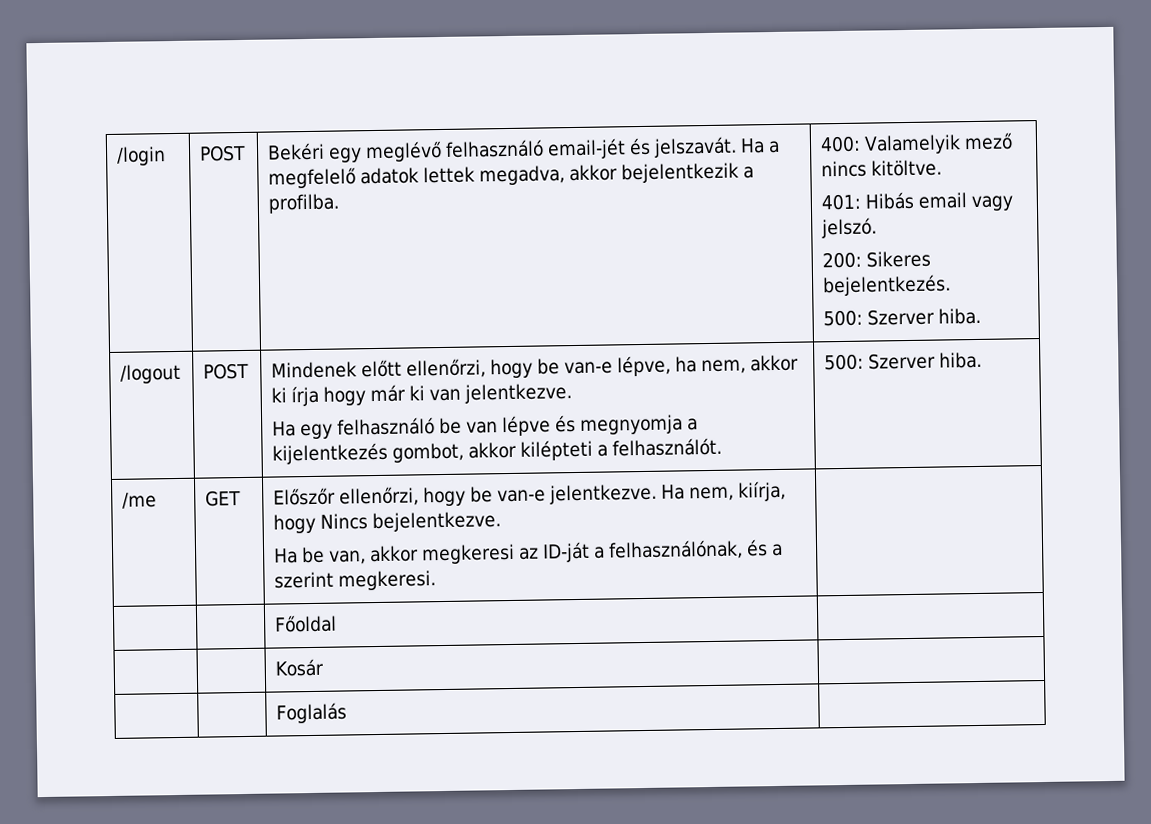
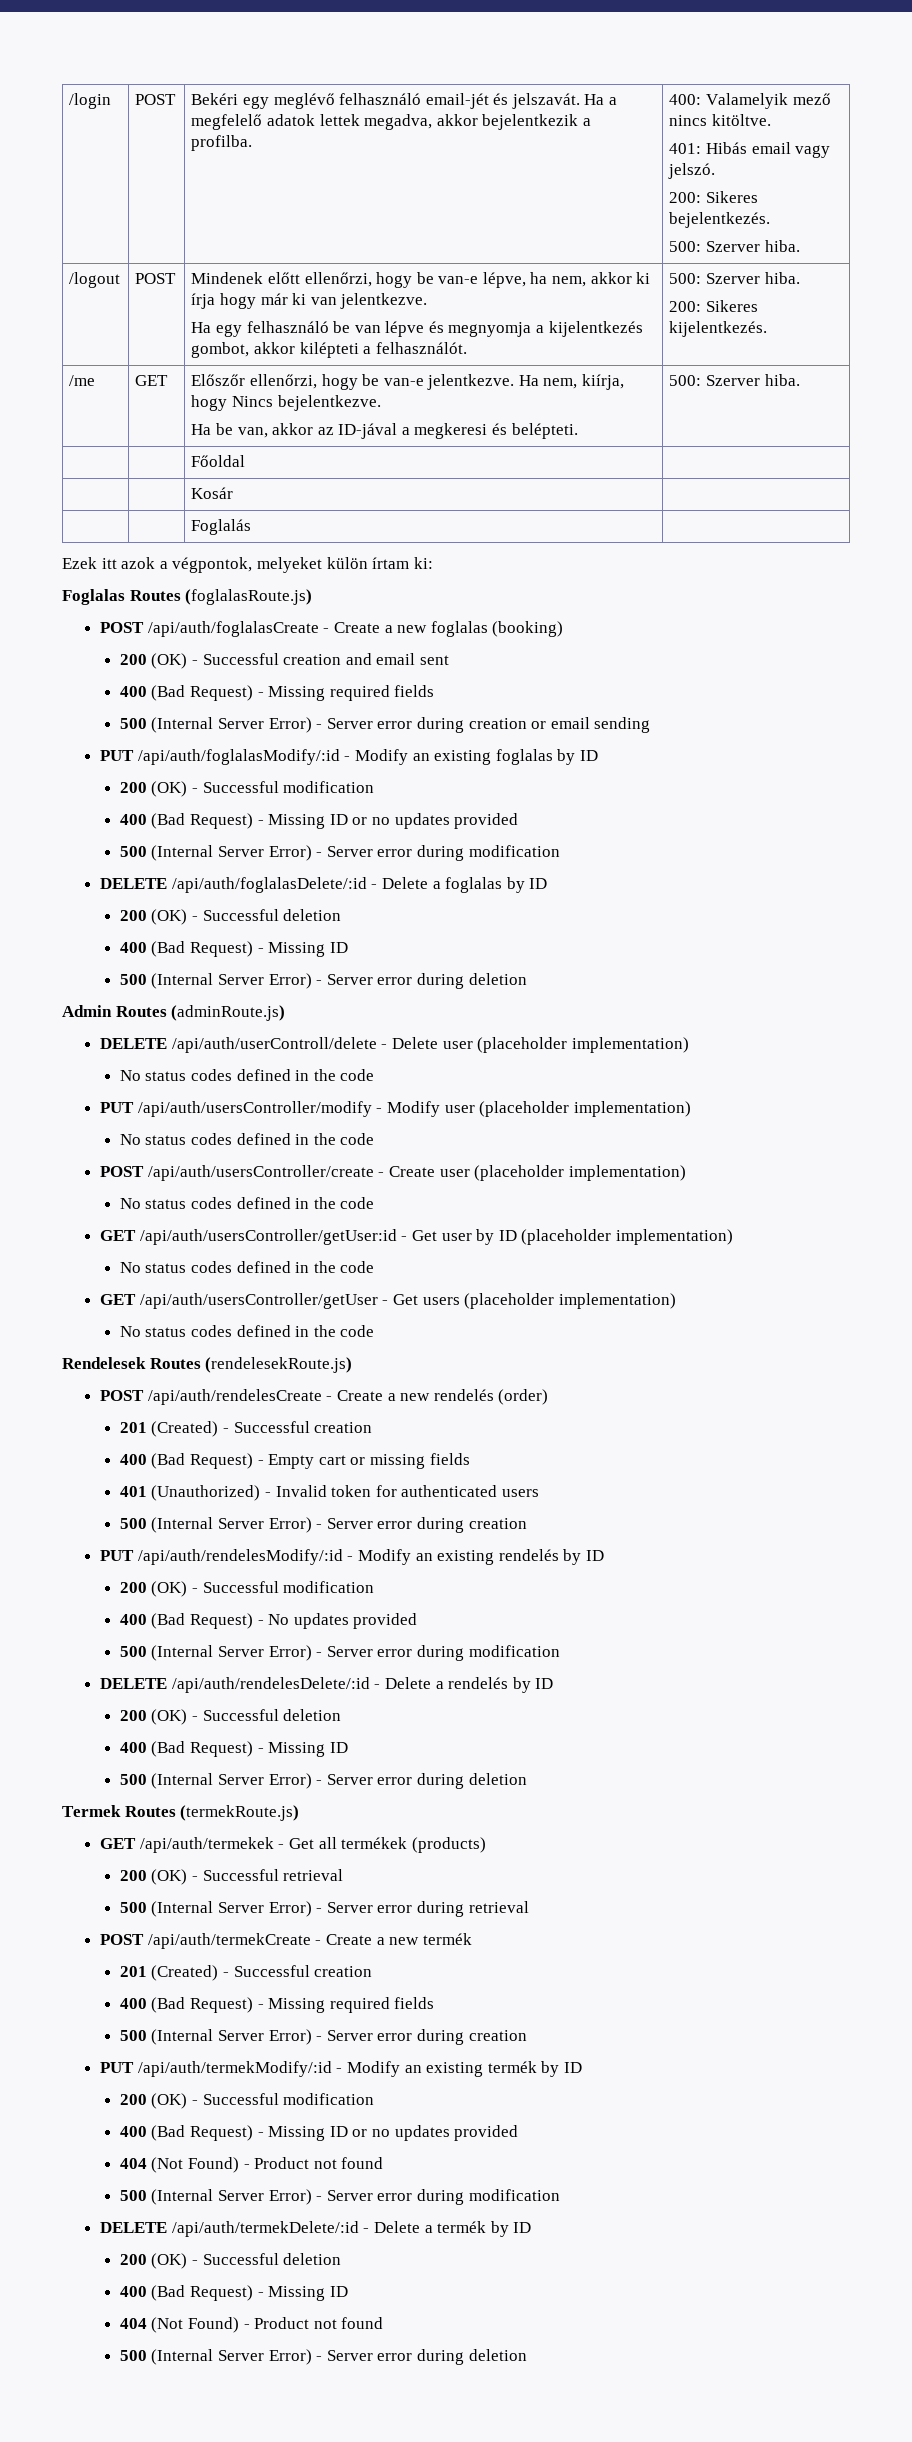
(983, 360) none -> [669,300,758,312] [669,321,768,337] // 200: Sikeres kijelentkezés.
[421,539,784,565] [274,570,437,591] [275,614,338,633] [275,658,325,677] [276,702,348,724] megkeresi az ID-ját a felhasználónak, és a szerint megkeresi. | // | | Főoldal | // | | Kosár | // | | Foglalás | -> [317,423,578,439] [669,374,800,386] [191,455,246,467] [191,487,234,499] [191,519,252,535] [62,557,433,573] [62,589,313,605] [100,621,564,637] [119,653,449,669] [119,685,435,701] [119,717,651,733] [100,749,598,765] [119,781,375,797] [119,813,519,829] [119,845,560,861] [100,877,548,893] [119,909,342,925] [119,941,348,957] [119,973,527,989] [62,1005,286,1021] [100,1037,689,1053] [119,1069,375,1081] [100,1101,691,1117] [119,1133,375,1145] [100,1165,686,1181] [119,1197,375,1209] [100,1229,733,1245] [119,1261,375,1273] [100,1293,676,1309] [119,1325,375,1337] [62,1357,353,1373] [100,1389,549,1405] [119,1421,373,1437] [119,1453,470,1469] [119,1485,539,1501] [119,1517,527,1533] [100,1549,604,1565] [119,1581,375,1597] [119,1613,418,1629] [119,1645,560,1661] [100,1677,554,1693] [119,1709,342,1725] [119,1741,348,1757] [119,1773,527,1789] [62,1805,300,1821] [100,1837,486,1853] [119,1869,344,1885] [119,1901,529,1917] [100,1933,472,1949] [119,1965,373,1981] [119,1997,435,2013] [119,2029,527,2045] [100,2061,582,2077] [119,2093,375,2109] [119,2125,519,2141] [119,2157,384,2173] [119,2189,560,2205] [100,2221,532,2237] [119,2253,342,2269] [119,2285,348,2301] [119,2317,384,2333] [119,2349,527,2365] az ID-jával a megkeresi és belépteti. | 500: Szerver hiba. // | | Főoldal | // | | Kosár | // | | Foglalás | // Ezek itt azok a végpontok, melyeket külön írtam ki: // Foglalas Routes (foglalasRoute.js) // POST /api/auth/foglalasCreate - Create a new foglalas (booking) // 200 (OK) - Successful creation and email sent // 400 (Bad Request) - Missing required fields // 500 (Internal Server Error) - Server error during creation or email sending // PUT /api/auth/foglalasModify/:id - Modify an existing foglalas by ID // 200 (OK) - Successful modification // 400 (Bad Request) - Missing ID or no updates provided // 500 (Internal Server Error) - Server error during modification // DELETE /api/auth/foglalasDelete/:id - Delete a foglalas by ID // 200 (OK) - Successful deletion // 400 (Bad Request) - Missing ID // 500 (Internal Server Error) - Server error during deletion // Admin Routes (adminRoute.js) // DELETE /api/auth/userControll/delete - Delete user (placeholder implementation) // No status codes defined in the code // PUT /api/auth/usersController/modify - Modify user (placeholder implementation) // No status codes defined in the code // POST /api/auth/usersController/create - Create user (placeholder implementation) // No status codes defined in the code // GET /api/auth/usersController/getUser:id - Get user by ID (placeholder implementation) // No status codes defined in the code // GET /api/auth/usersController/getUser - Get users (placeholder implementation) // No status codes defined in the code // Rendelesek Routes (rendelesekRoute.js) // POST /api/auth/rendelesCreate - Create a new rendelés (order) // 201 (Created) - Successful creation // 400 (Bad Request) - Empty cart or missing fields // 401 (Unauthorized) - Invalid token for authenticated users // 500 (Internal Server Error) - Server error during creation // PUT /api/auth/rendelesModify/:id - Modify an existing rendelés by ID // 200 (OK) - Successful modification // 400 (Bad Request) - No updates provided // 500 (Internal Server Error) - Server error during modification // DELETE /api/auth/rendelesDelete/:id - Delete a rendelés by ID // 200 (OK) - Successful deletion // 400 (Bad Request) - Missing ID // 500 (Internal Server Error) - Server error during deletion // Termek Routes (termekRoute.js) // GET /api/auth/termekek - Get all termékek (products) // 200 (OK) - Successful retrieval // 500 (Internal Server Error) - Server error during retrieval // POST /api/auth/termekCreate - Create a new termék // 201 (Created) - Successful creation // 400 (Bad Request) - Missing required fields // 500 (Internal Server Error) - Server error during creation // PUT /api/auth/termekModify/:id - Modify an existing termék by ID // 200 (OK) - Successful modification // 400 (Bad Request) - Missing ID or no updates provided // 404 (Not Found) - Product not found // 500 (Internal Server Error) - Server error during modification // DELETE /api/auth/termekDelete/:id - Delete a termék by ID // 200 (OK) - Successful deletion // 400 (Bad Request) - Missing ID // 404 (Not Found) - Product not found // 500 (Internal Server Error) - Server error during deletion

